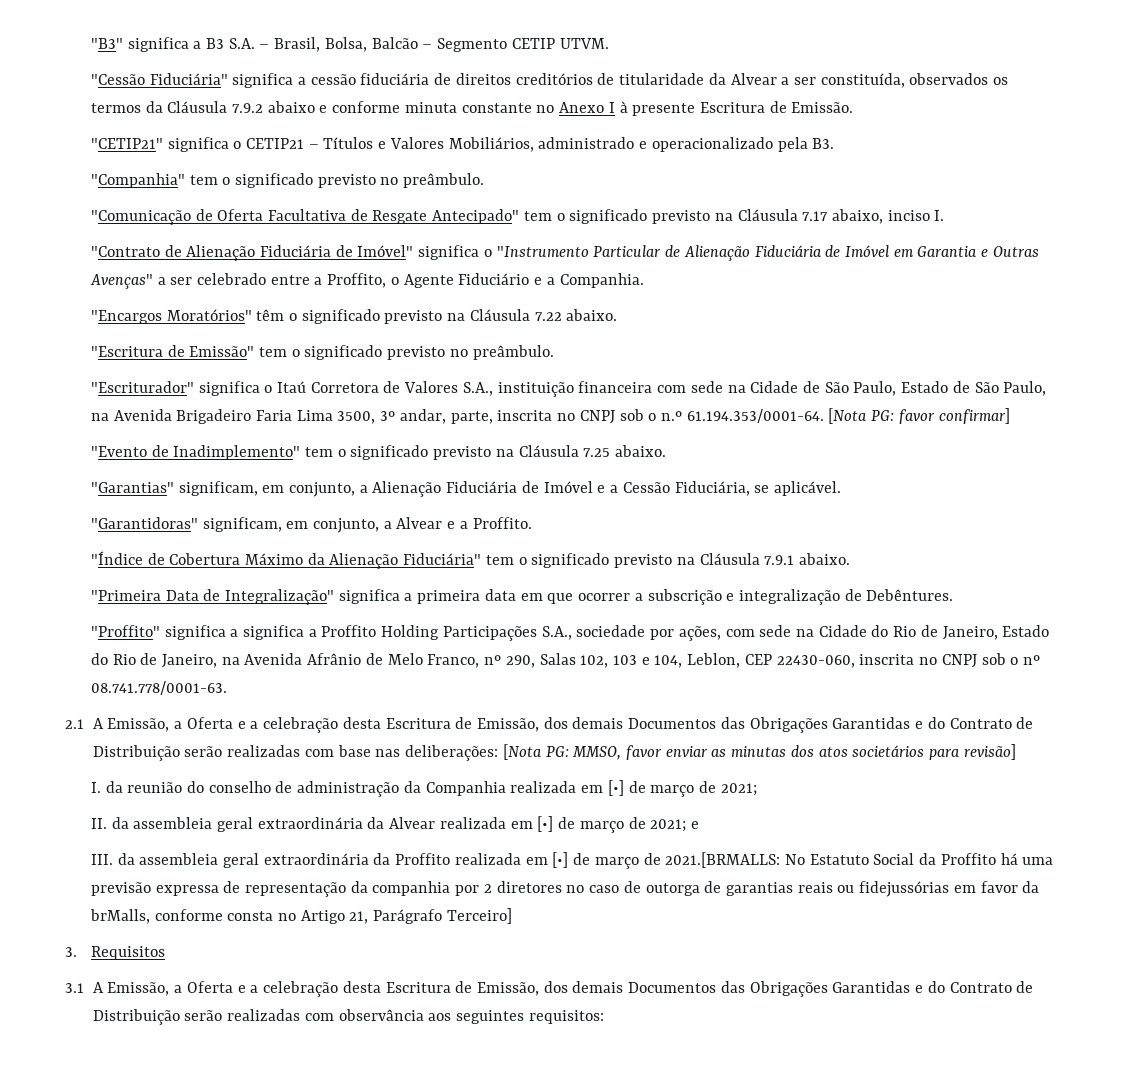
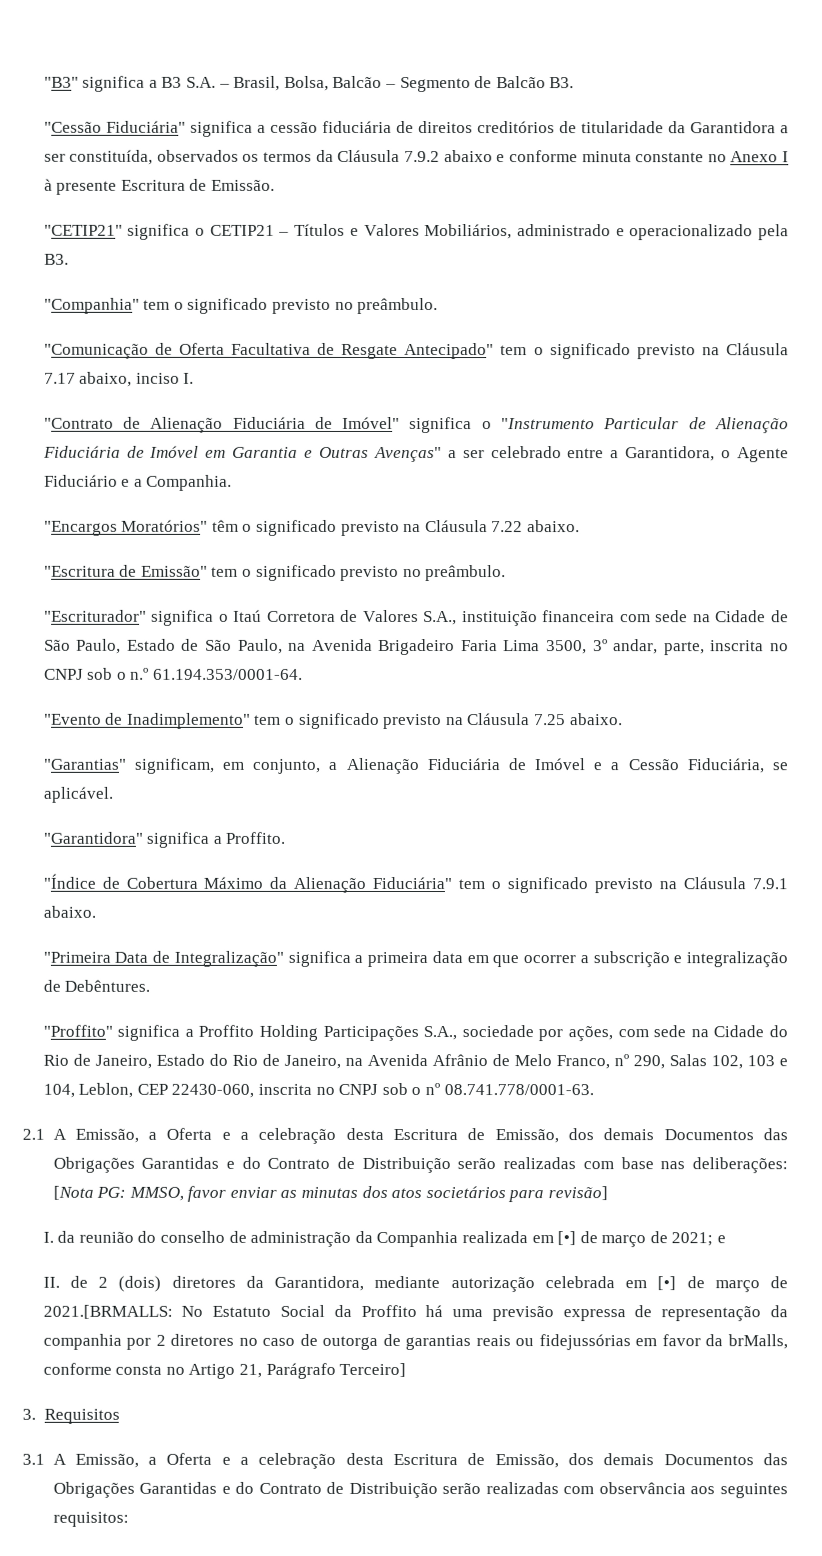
[511,38,609,49] CETIP UTVM. -> [474,76,575,89] de Balcão B3.
[730,73,777,85] Alvear -> [689,121,776,134] Garantidora
[327,273,387,288] Proffito, -> [625,446,716,462] Garantidora,
[828,408,1010,424] [Nota PG: favor confirmar] -> (303, 674) none
[90,517,456,533] "Garantidoras" significam, em conjunto, a Alvear e -> [42,831,210,848] "Garantidora" significa
[243,625,317,640] significa a -> (194, 1032) none
(757, 789) none -> [717,1235,727,1244] e
[111,816,700,833] [90,853,521,868] da assembleia geral extraordinária da Alvear realizada em [•] de março de 2021; e // III. da assembleia geral extraordinária da Proffito realizada -> [69,1275,615,1293] de 2 (dois) diretores da Garantidora, mediante autorização celebrada

